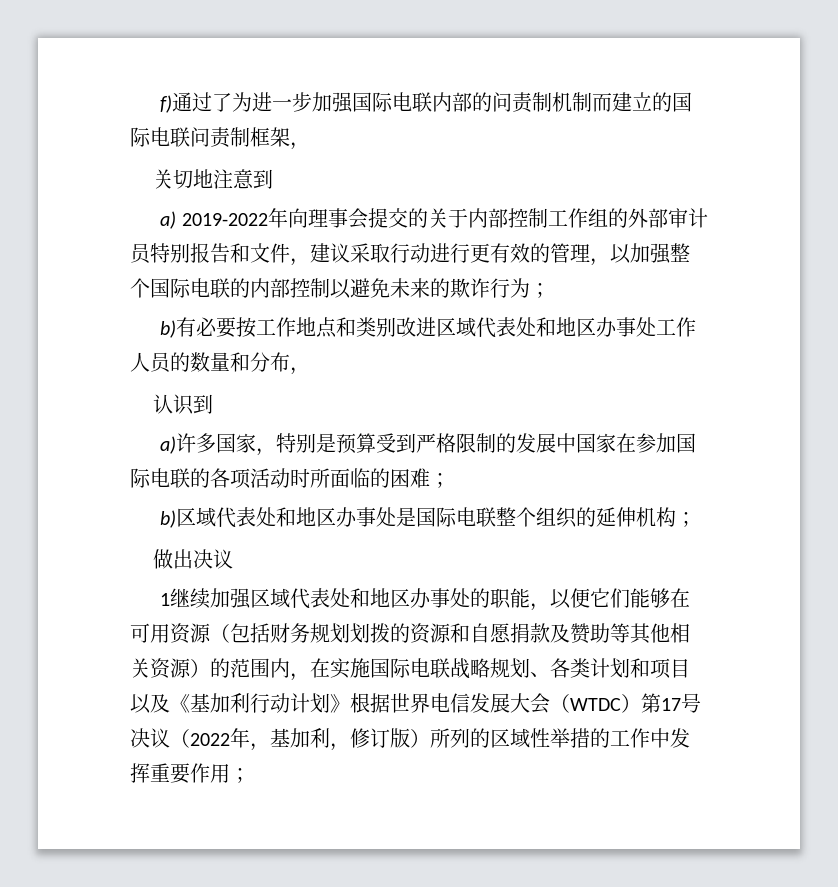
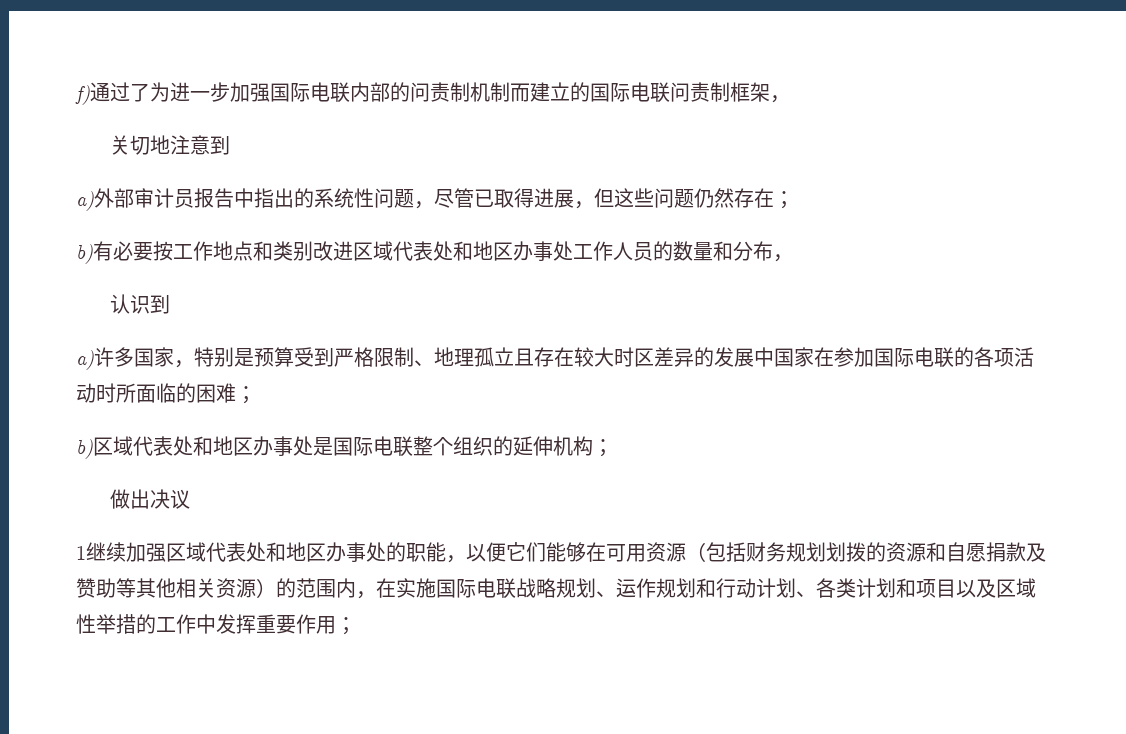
[182,208,708,229] [130,243,690,266] [130,278,530,299] 2019-2022年向理事会提交的关于内部控制工作组的外部审计员特别报告和文件，建议采取行动进行更有效的管理，以加强整个国际电联的内部控制以避免未来的欺诈行为 -> [94,188,774,209] 外部审计员报告中指出的系统性问题，尽管已取得进展，但这些问题仍然存在
(496, 443) none -> [414,347,694,367] 、地理孤立且存在较大时区差异
(550, 674) none -> [616,578,816,598] 运作规划和行动计划、
[170,693,701,714] [130,728,490,751] 《基加利行动计划》根据世界电信发展大会（WTDC）第17号决议（2022年，基加利，修订版）所列的 -> (996, 588) none

